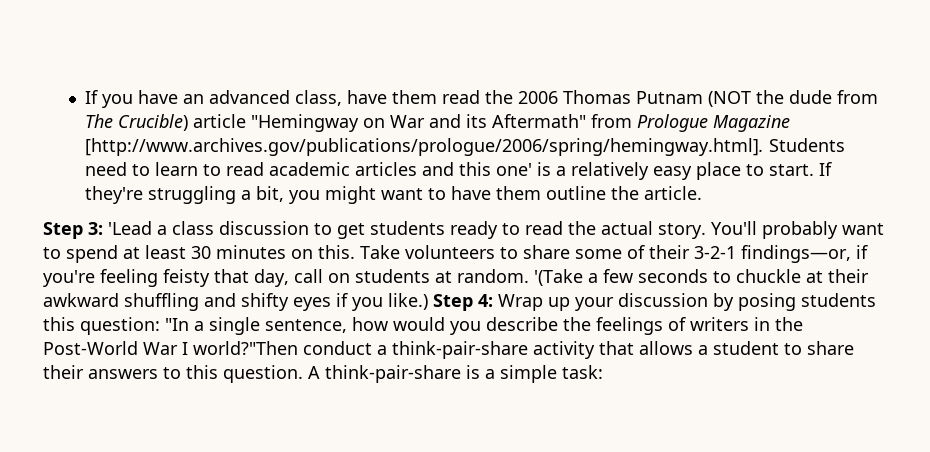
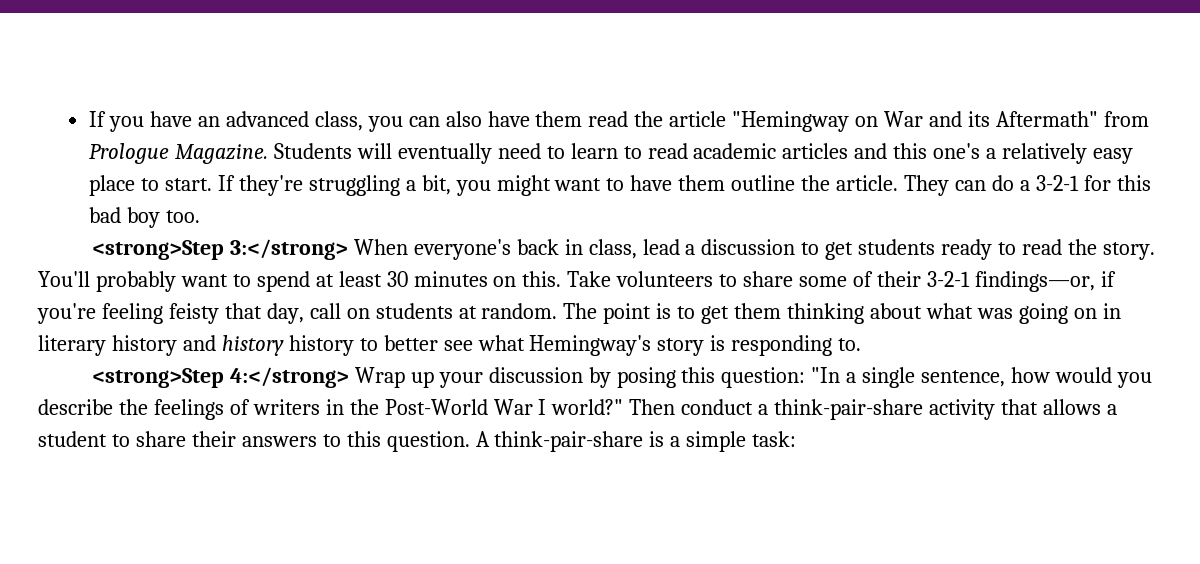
(343, 98) none -> [367,111,482,132] you can also
[518,90,879,107] [85,114,189,131] 2006 Thomas Putnam (NOT the dude from The Crucible) -> (664, 119) none
[713,115,791,132] [85,138,846,156] Magazine [http://www.archives.gov/publications/prologue/2006/spring/hemingway.html]. Students -> [175,143,492,164] Magazine. Students will eventually
[496,162,552,176] one' is -> [933,143,981,159] one's
[43,221,214,239] // Step 3: 'Lead a class -> [904,175,1151,196] [89,207,200,228] [91,239,696,260] They can do a 3-2-1 for this bad boy too. // <strong>Step 3:</strong> When everyone's back in class, lead a
[601,221,653,235] actual -> (1097, 247) none
[534,269,869,286] [43,293,493,311] '(Take a few seconds to chuckle at their awkward shuffling and shifty eyes if you like.) Step 4: -> [563,303,1121,324] [38,335,862,356] [91,367,349,388] The point is to get them thinking about what was going on in literary history and history history to better see what Hemingway's story is responding to. // <strong>Step 4:</strong>
[801,293,876,307] students -> (676, 377) none
[193,341,298,355] world?"Then -> [551,399,676,415] world?" Then

